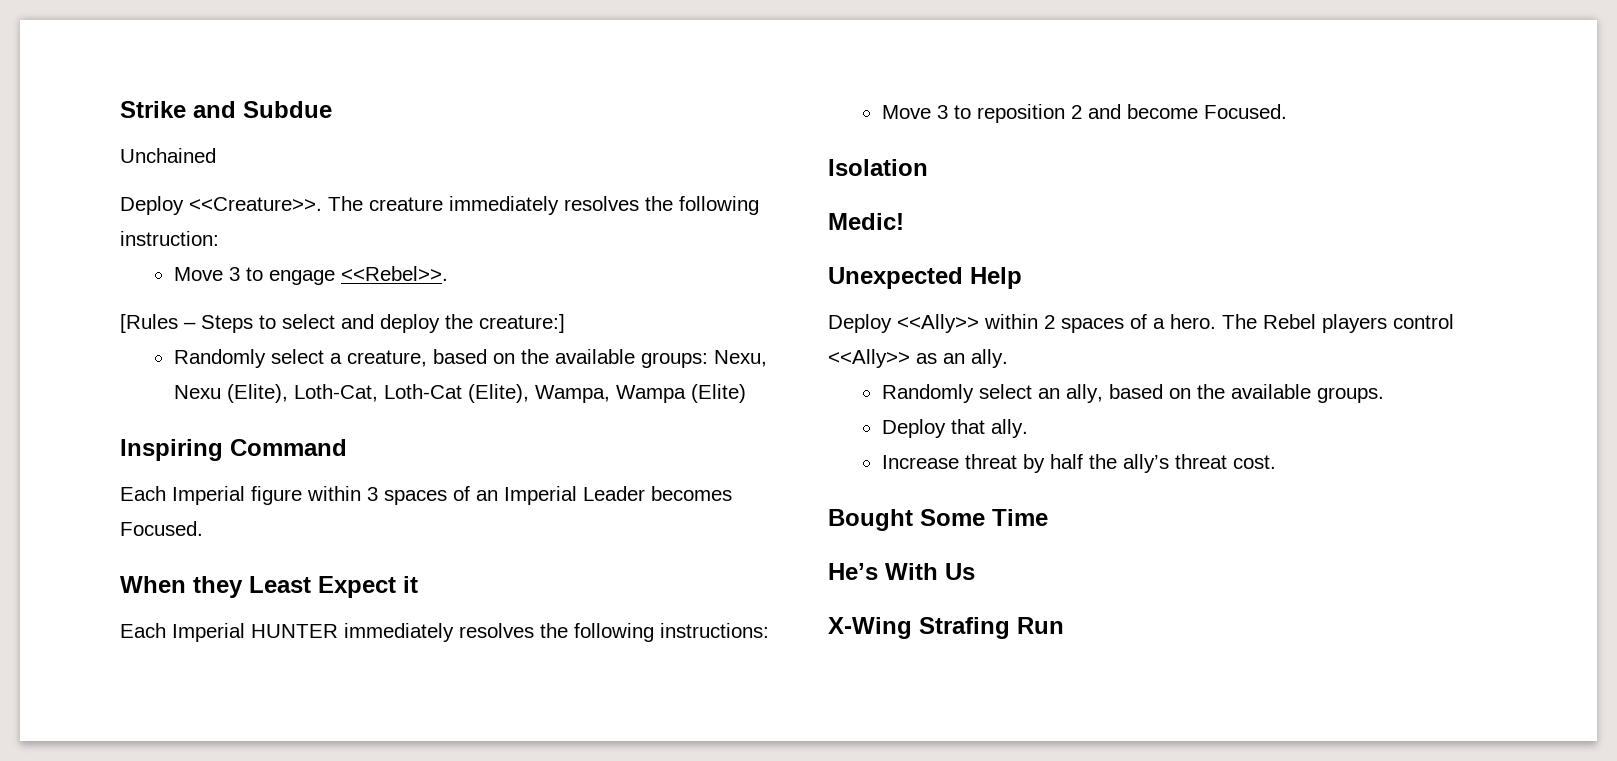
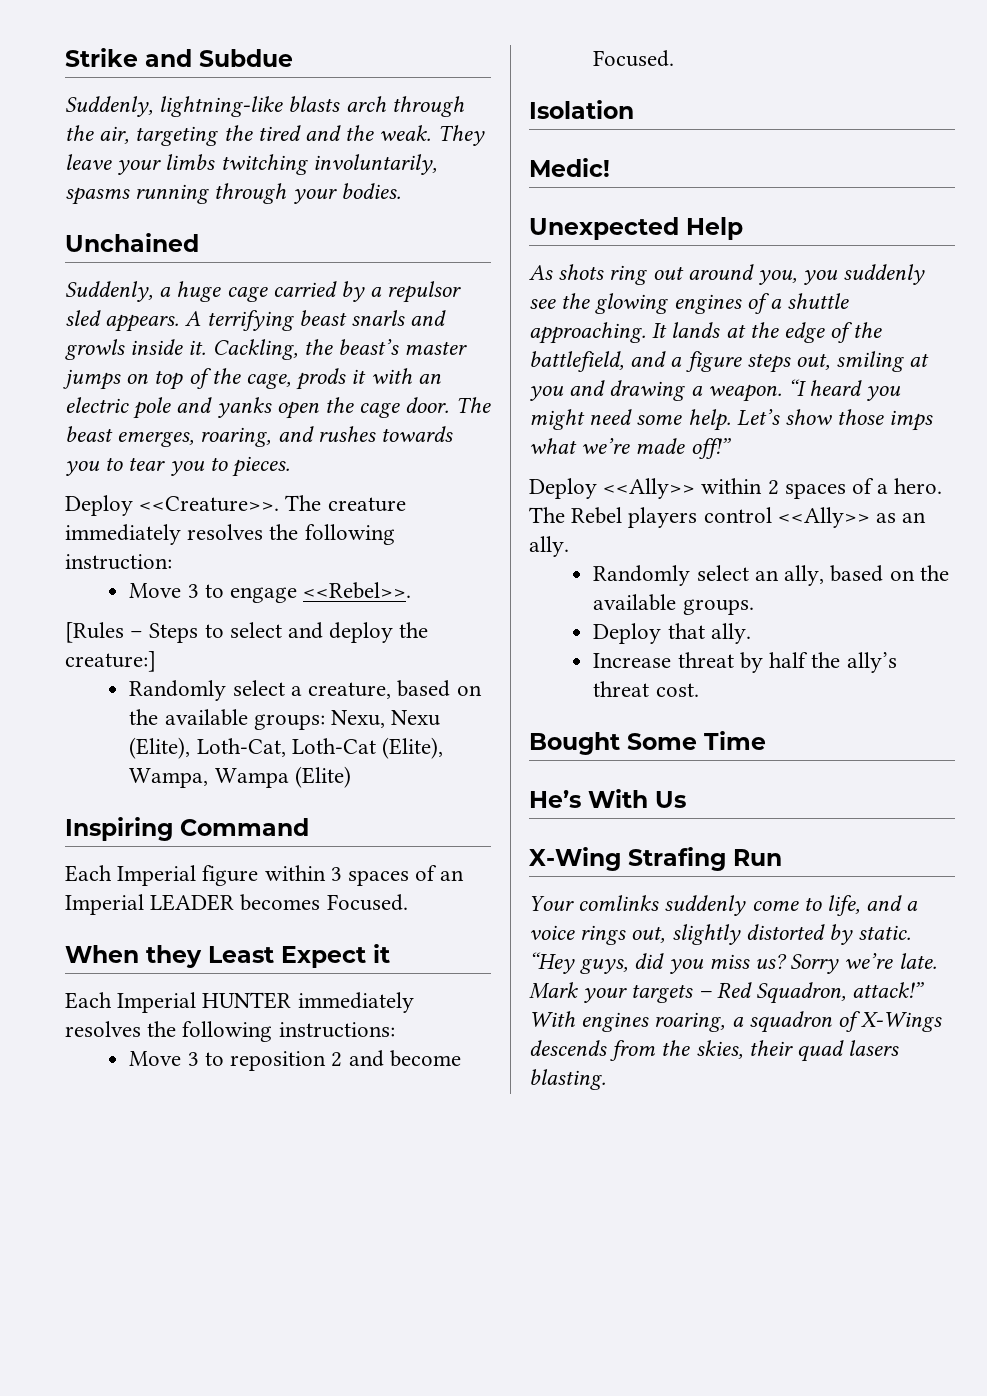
[120,148,216,163] Unchained -> [65,96,465,117] [65,125,485,146] [65,154,437,175] [65,183,401,205] [65,233,199,252] [65,281,462,303] [65,310,447,332] [65,339,468,360] [63,368,441,390] [65,397,491,419] [65,426,454,447] [65,456,291,477] Suddenly, lightning-like blasts arch through the air, targeting the tired and the weak. They leave your limbs twitching involuntarily, spasms running through your bodies. // Unchained // Suddenly, a huge cage carried by a repulsor sled appears. A terrifying beast snarls and growls inside it. Cackling, the beast’s master jumps on top of the cage, prods it with an electric pole and yanks open the cage door. The beast emerges, roaring, and rushes towards you to tear you to pieces.
[583,486,645,501] Leader -> [150,894,235,911] LEADER
(1022, 278) none -> [529,264,926,285] [529,293,850,314] [529,322,883,344] [529,351,930,373] [529,379,902,402] [529,409,934,431] [529,438,731,459] // As shots ring out around you, you suddenly see the glowing engines of a shuttle approaching. It lands at the edge of the battlefield, and a figure steps out, smiling at you and drawing a weapon. “I heard you might need some help. Let’s show those imps what we’re made off!”
(1064, 625) none -> [529,895,919,916] [529,924,912,945] [529,952,937,974] [529,982,925,1004] [529,1011,943,1033] [529,1040,900,1062] [529,1069,606,1090] // Your comlinks suddenly come to life, and a voice rings out, slightly distorted by static. “Hey guys, did you miss us? Sorry we’re late. Mark your targets – Red Squadron, attack!” With engines roaring, a squadron of X-Wings descends from the skies, their quad lasers blasting.

